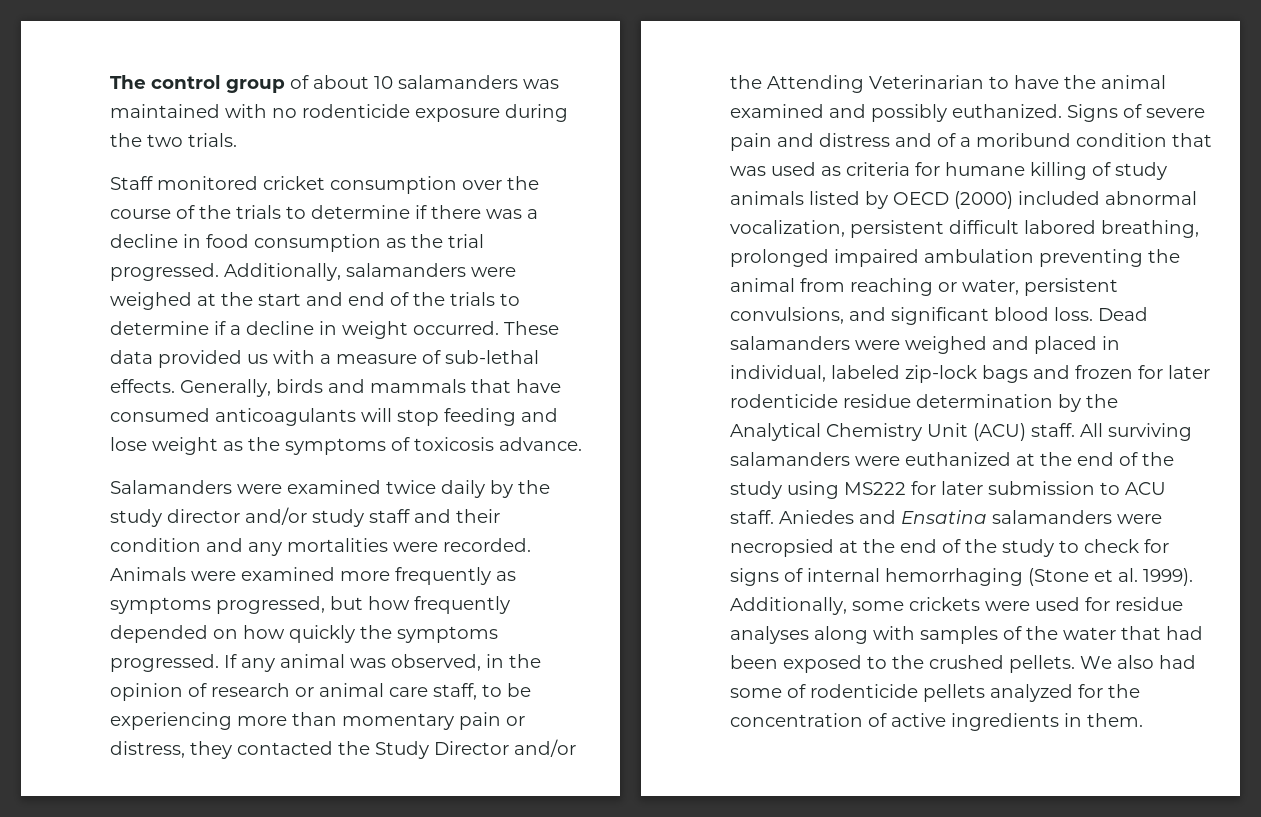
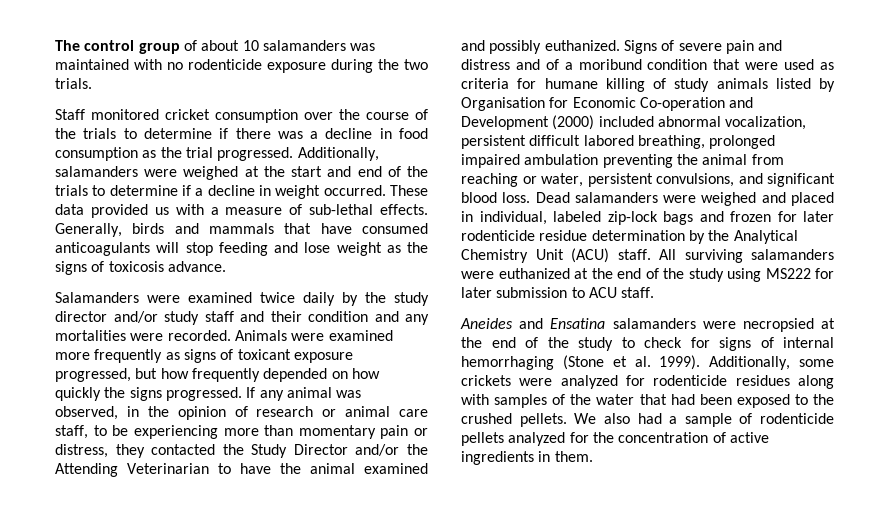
[285,438,386,455] symptoms -> [55,261,87,275] signs
[110,597,211,614] symptoms -> [183,349,353,363] signs of toxicant exposure
[397,626,498,643] symptoms -> [129,387,162,401] signs
[730,166,766,176] was -> [745,62,779,70] were
[893,192,949,205] OECD -> [461,97,754,111] [461,116,549,130] Organisation for Economic Co-operation and Development
[779,510,854,524] Aniedes -> [460,318,513,329] // Aneides
[1035,597,1183,611] [730,626,809,644] used for residue analyses -> [560,375,790,389] analyzed for rodenticide residues
[730,688,782,698] some -> [669,413,732,427] a sample

